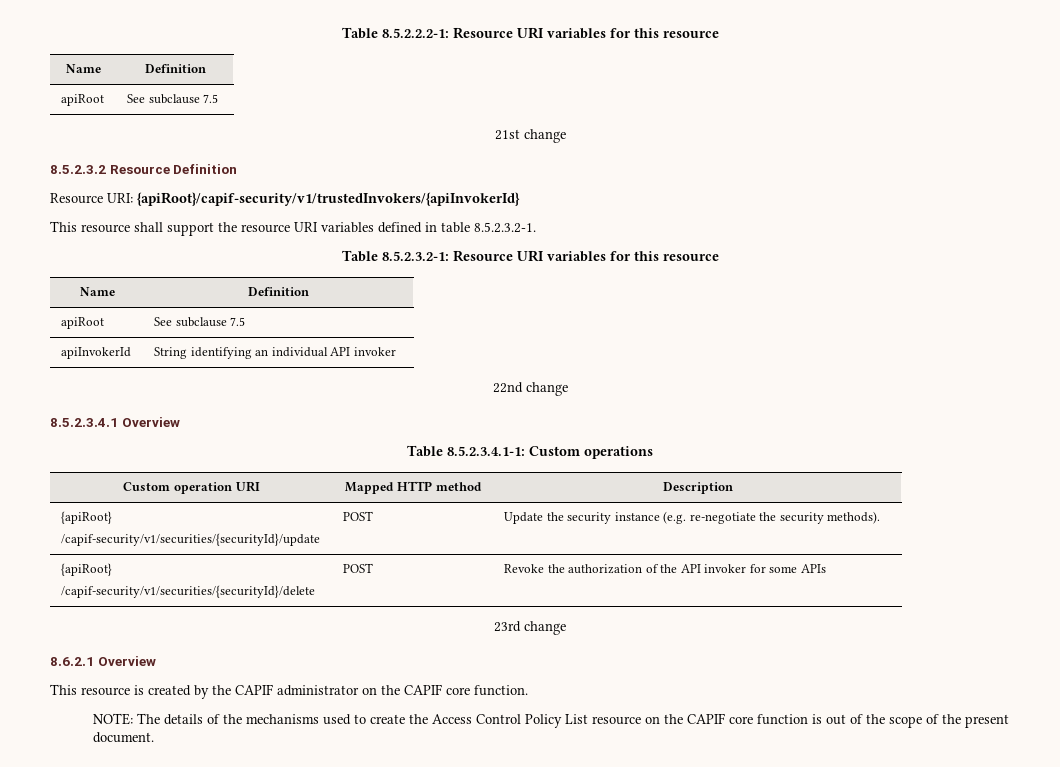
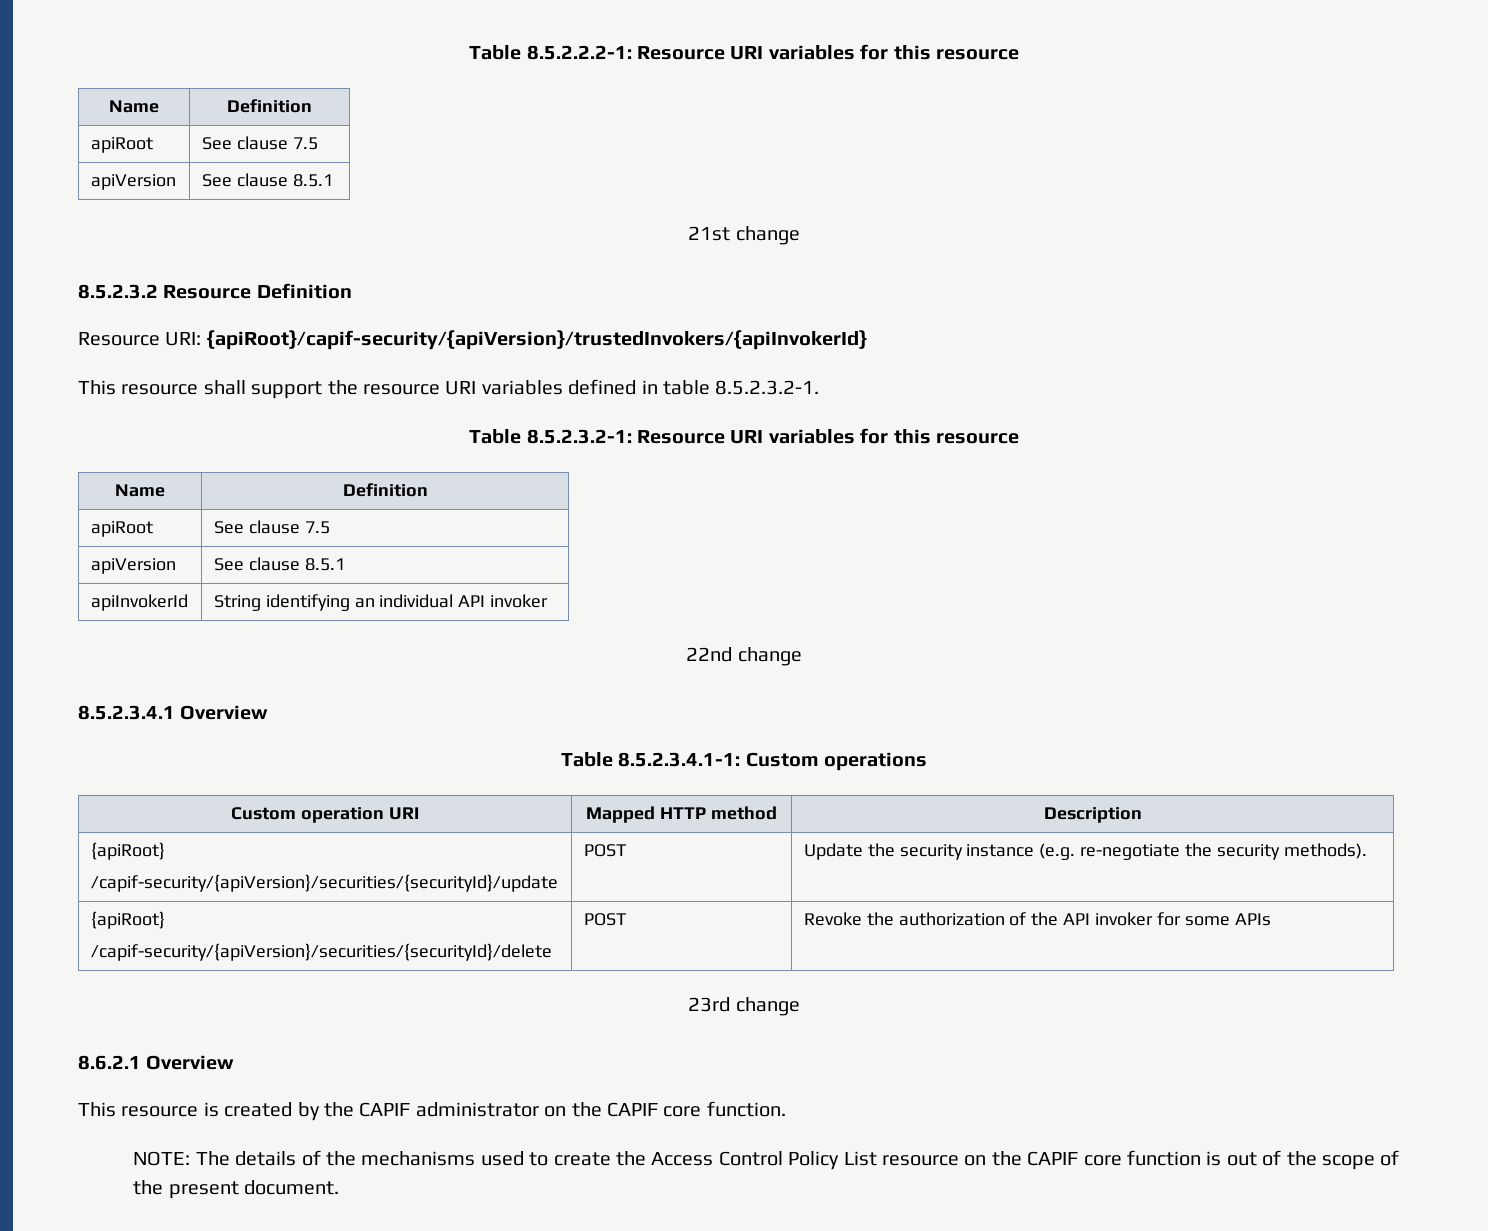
[148,94,219,104] subclause 7.5 -> [236,136,318,150] [90,174,176,190] [201,173,333,187] clause 7.5 // apiVersion | See clause 8.5.1
[137,192,520,206] {apiRoot}/capif-security/v1/trustedInvokers/{apiInvokerId} -> [206,330,867,350] {apiRoot}/capif-security/{apiVersion}/trustedInvokers/{apiInvokerId}
[175,317,246,327] subclause 7.5 -> [248,520,330,534] [90,558,176,574] [213,557,345,571] clause 7.5 // apiVersion | See clause 8.5.1
[61,533,321,546] /capif-security/v1/securities/{securityId}/update -> [90,874,558,892] /capif-security/{apiVersion}/securities/{securityId}/update
[61,585,316,598] /capif-security/v1/securities/{securityId}/delete -> [90,943,552,961] /capif-security/{apiVersion}/securities/{securityId}/delete

